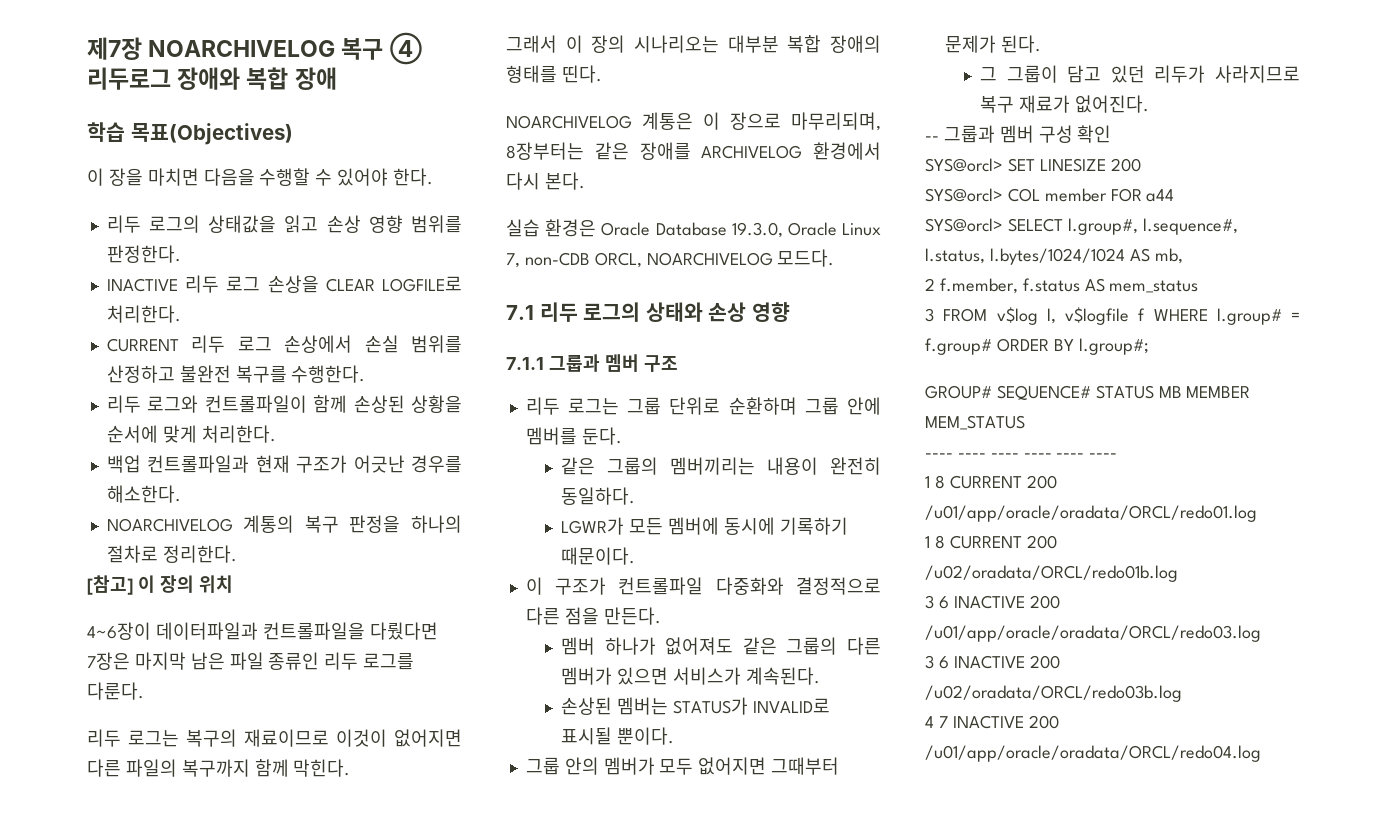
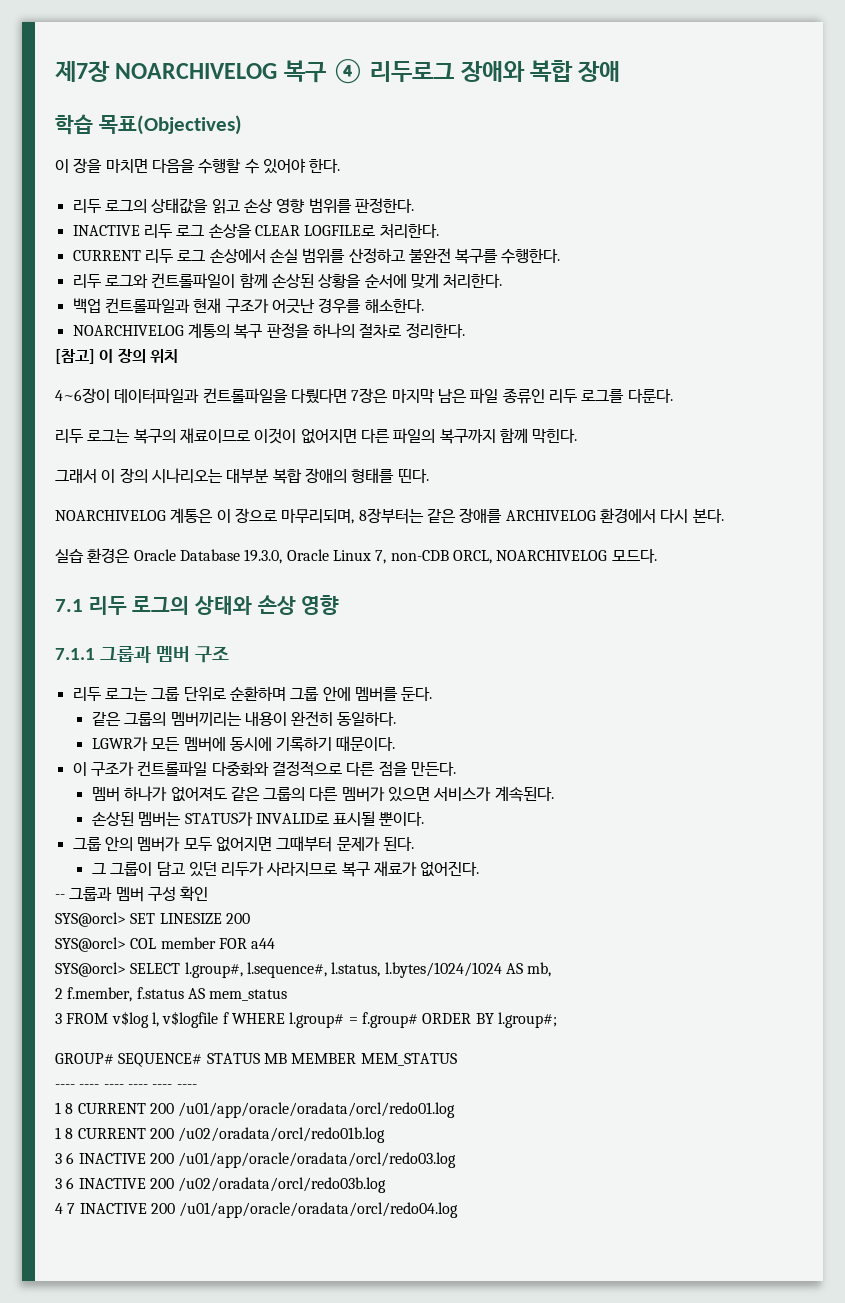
[925,505,1257,522] [925,535,1057,549] [925,565,1178,582] [925,595,1060,609] [925,625,1261,642] [925,655,1060,669] [925,685,1182,702] /u01/app/oracle/oradata/ORCL/redo01.log // 1 8 CURRENT 200 /u02/oradata/ORCL/redo01b.log // 3 6 INACTIVE 200 /u01/app/oracle/oradata/ORCL/redo03.log // 3 6 INACTIVE 200 /u02/oradata/ORCL/redo03b.log -> [178,1102,456,1118] [55,1127,386,1143] [55,1152,457,1168] [55,1177,387,1193] /u01/app/oracle/oradata/orcl/redo01.log // 1 8 CURRENT 200 /u02/oradata/orcl/redo01b.log // 3 6 INACTIVE 200 /u01/app/oracle/oradata/orcl/redo03.log // 3 6 INACTIVE 200 /u02/oradata/orcl/redo03b.log
[925,745,1261,762] /u01/app/oracle/oradata/ORCL/redo04.log -> [179,1202,459,1218] /u01/app/oracle/oradata/orcl/redo04.log

